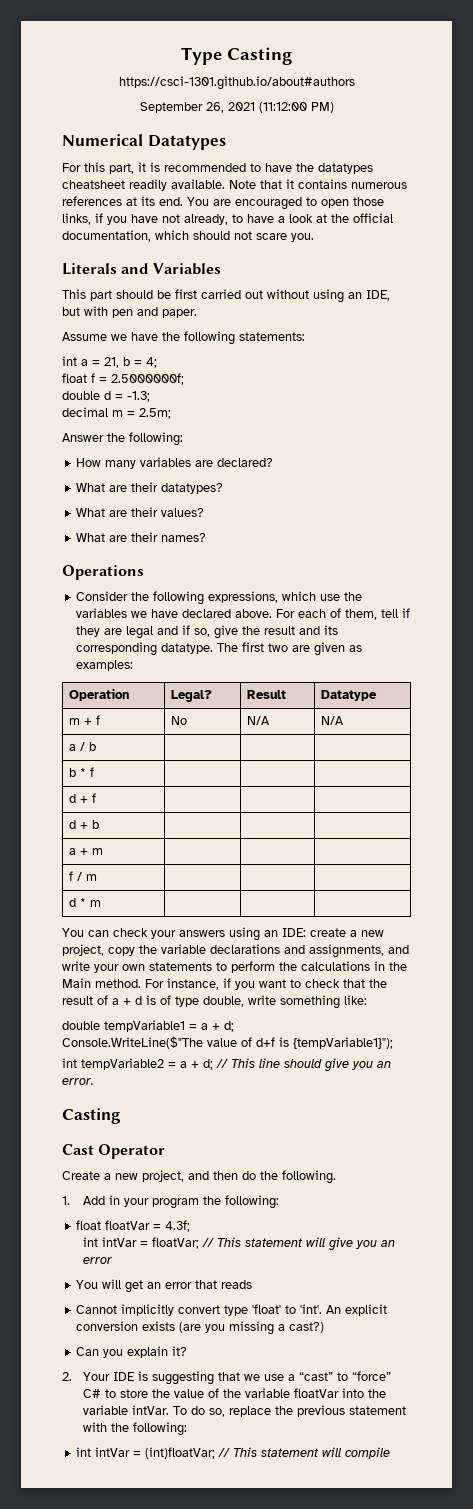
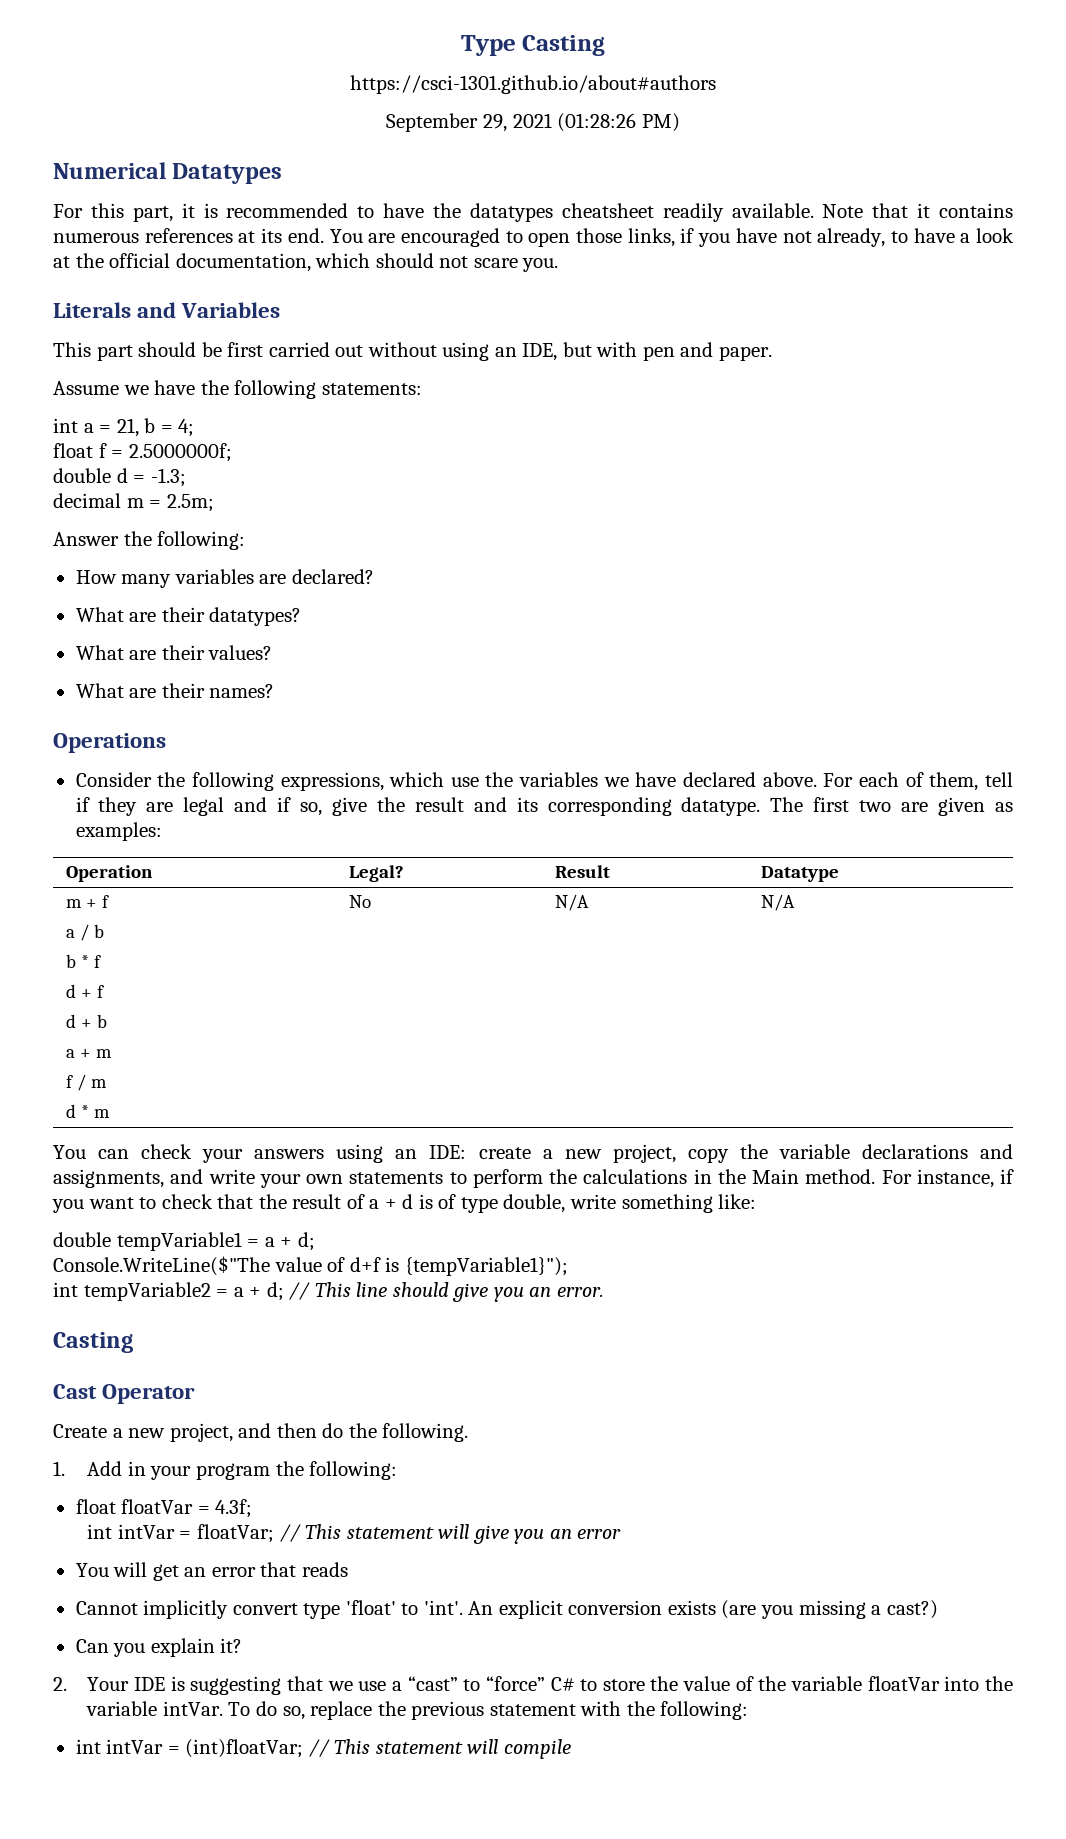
[205,102,307,113] 26, 2021 (11:12:00 -> [482,113,637,132] 29, 2021 (01:28:26

